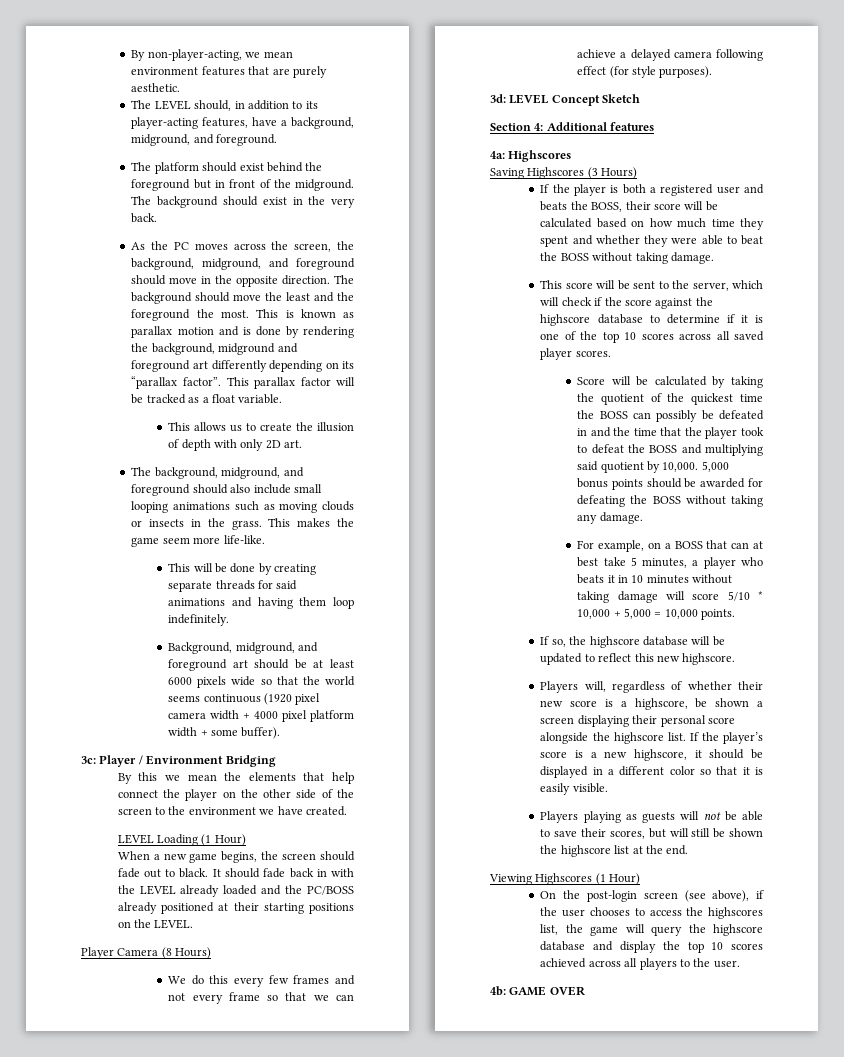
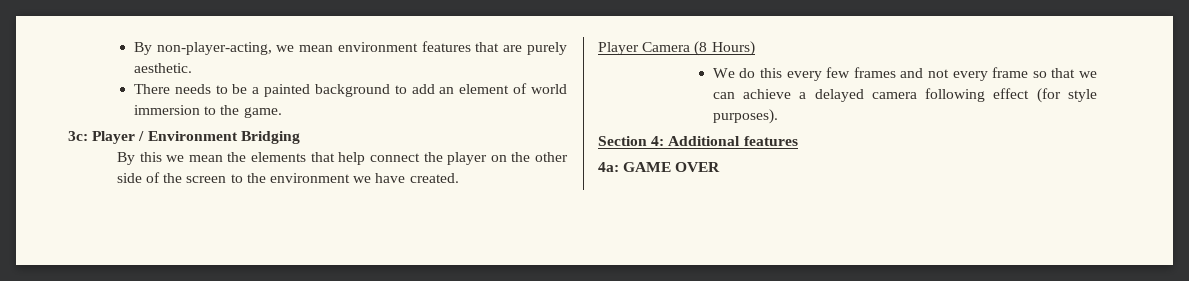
[131,100,318,111] [131,117,354,129] [131,134,278,146] [131,162,323,174] [131,179,354,191] [131,196,355,208] [131,213,158,223] [131,241,354,252] [131,258,355,270] [131,275,354,287] [131,292,354,304] [131,309,354,321] [131,326,355,338] [131,343,298,355] [131,360,354,372] [131,376,355,389] [131,394,283,404] [168,422,354,432] [168,439,303,451] [131,467,304,479] [131,484,322,496] [131,501,354,513] [131,518,354,530] [131,535,265,547] [168,563,317,575] [168,580,298,592] [168,597,354,609] [168,614,230,626] [168,642,318,654] [168,659,355,671] [168,676,355,688] [168,693,321,705] [168,710,354,722] [168,727,281,739] The LEVEL should, in addition to its player-acting features, have a background, midground, and foreground. // The platform should exist behind the foreground but in front of the midground. The background should exist in the very back. // As the PC moves across the screen, the background, midground, and foreground should move in the opposite direction. The background should move the least and the foreground the most. This is known as parallax motion and is done by rendering the background, midground and foreground art differently depending on its “parallax factor”. This parallax factor will be tracked as a float variable. // This allows us to create the illusion of depth with only 2D art. // The background, midground, and foreground should also include small looping animations such as moving clouds or insects in the grass. This makes the game seem more life-like. // This will be done by creating separate threads for said animations and having them loop indefinitely. // Background, midground, and foreground art should be at least 6000 pixels wide so that the world seems continuous (1920 pixel camera width + 4000 pixel platform width + some buffer). -> [133,83,567,97] [133,105,282,118] There needs to be a painted background to add an element of world immersion to the game.
[117,834,246,846] [117,851,356,863] [117,868,354,878] [117,885,354,897] [117,902,354,914] [117,919,194,929] // LEVEL Loading (1 Hour) // When a new game begins, the screen should fade out to black. It should fade back in with the LEVEL already loaded and the PC/BOSS already positioned at their starting positions on the LEVEL. -> (459, 178) none
[490,94,641,106] // 3d: LEVEL Concept Sketch -> (778, 116) none
[508,150,572,162] [490,167,638,179] [540,184,764,196] [540,201,718,212] [540,218,764,230] [540,235,763,247] [540,252,714,264] [540,280,763,291] [540,297,713,309] [540,314,763,326] [540,331,764,343] [540,348,611,360] [577,376,763,388] [577,393,763,405] [577,410,764,422] [577,427,764,439] [577,444,763,456] [577,461,729,473] [577,478,763,490] [577,495,763,507] [577,512,643,524] [577,540,763,552] [577,557,763,569] [577,574,733,584] [577,591,763,603] [577,608,736,620] [540,636,725,648] [540,653,736,665] [540,681,763,693] [540,698,763,710] [540,715,735,727] [540,732,763,744] [540,749,763,761] [540,766,763,778] [540,783,608,795] [540,811,763,823] [540,828,763,839] [540,845,689,857] [489,873,641,885] [540,890,764,902] [540,907,763,919] [540,924,763,936] [540,941,763,953] [540,958,740,970] [490,986,506,996] Highscores // Saving Highscores (3 Hours) // If the player is both a registered user and beats the BOSS, their score will be calculated based on how much time they spent and whether they were able to beat the BOSS without taking damage. // This score will be sent to the server, which will check if the score against the highscore database to determine if it is one of the top 10 scores across all saved player scores. // Score will be calculated by taking the quotient of the quickest time the BOSS can possibly be defeated in and the time that the player took to defeat the BOSS and multiplying said quotient by 10,000. 5,000 bonus points should be awarded for defeating the BOSS without taking any damage. // For example, on a BOSS that can at best take 5 minutes, a player who beats it in 10 minutes without taking damage will score 5/10 * 10,000 + 5,000 = 10,000 points. // If so, the highscore database will be updated to reflect this new highscore. // Players will, regardless of whether their new score is a highscore, be shown a screen displaying their personal score alongside the highscore list. If the player’s score is a new highscore, it should be displayed in a different color so that it is easily visible. // Players playing as guests will not be able to save their scores, but will still be shown the highscore list at the end. // Viewing Highscores (1 Hour) // On the post-login screen (see above), if the user chooses to access the highscores list, the game will query the highscore database and display the top 10 scores achieved across all players to the user. // 4b: -> (619, 167) none

